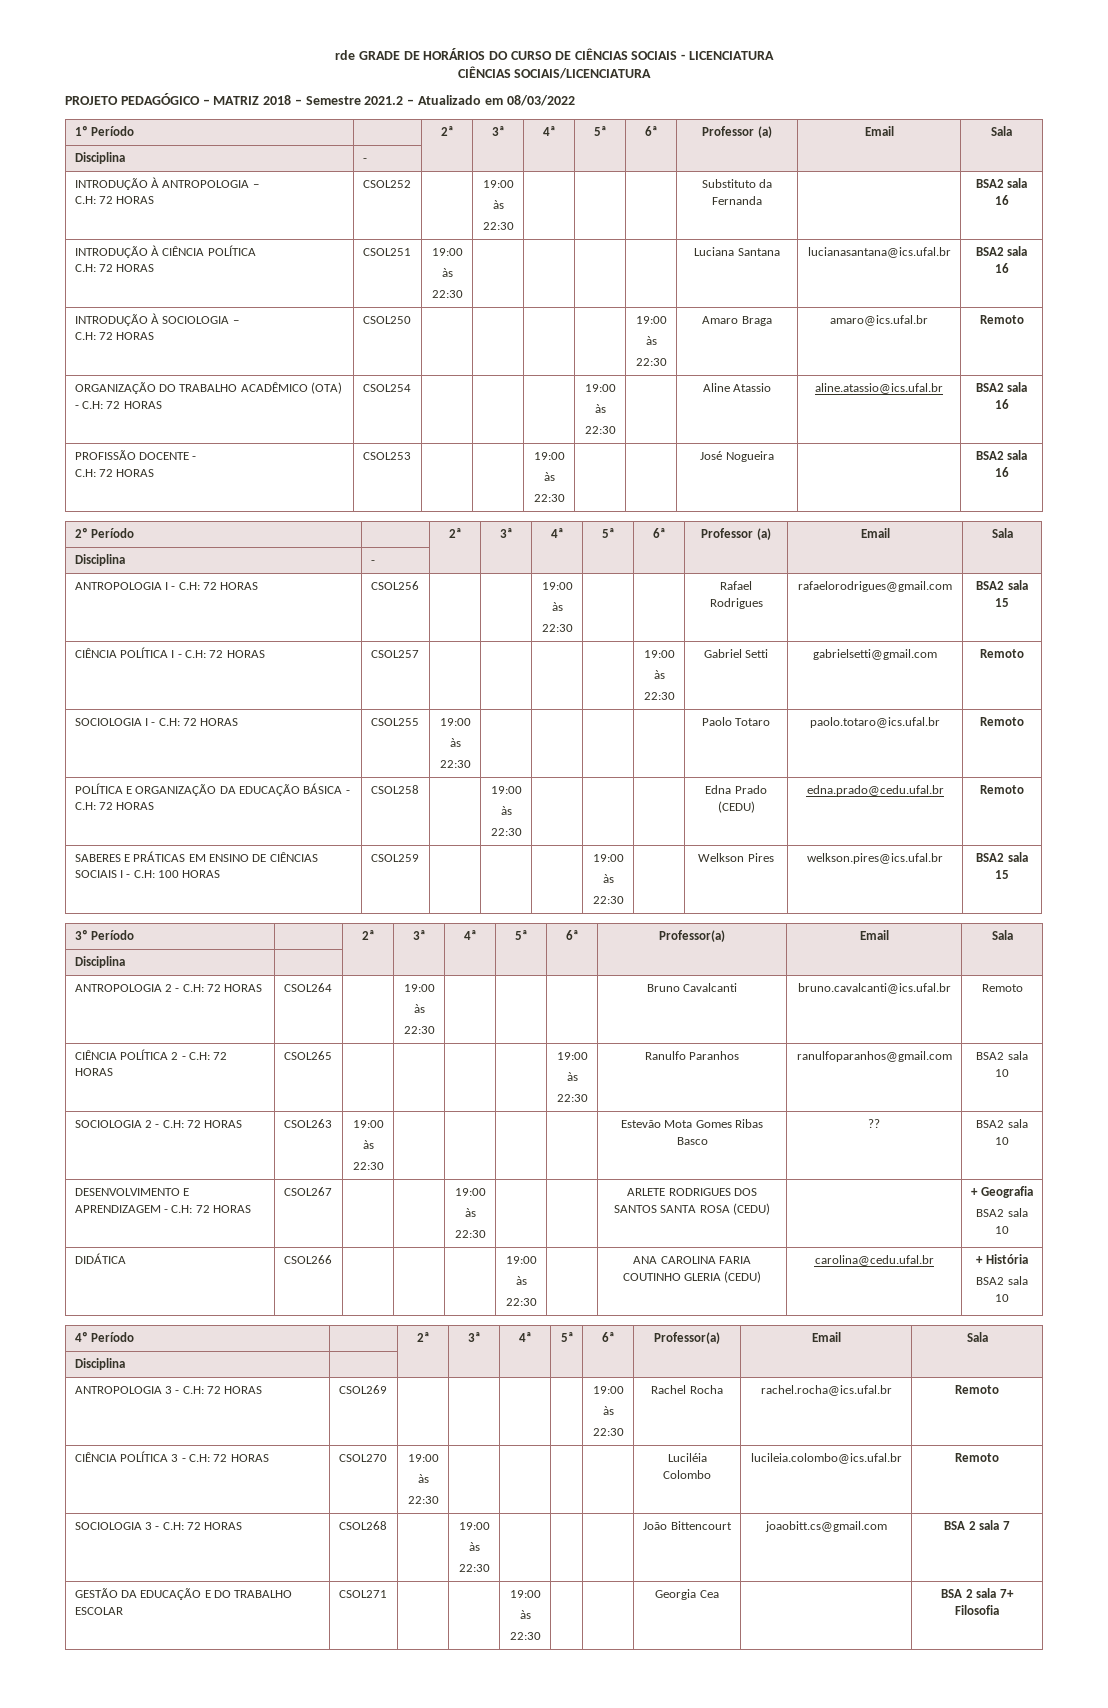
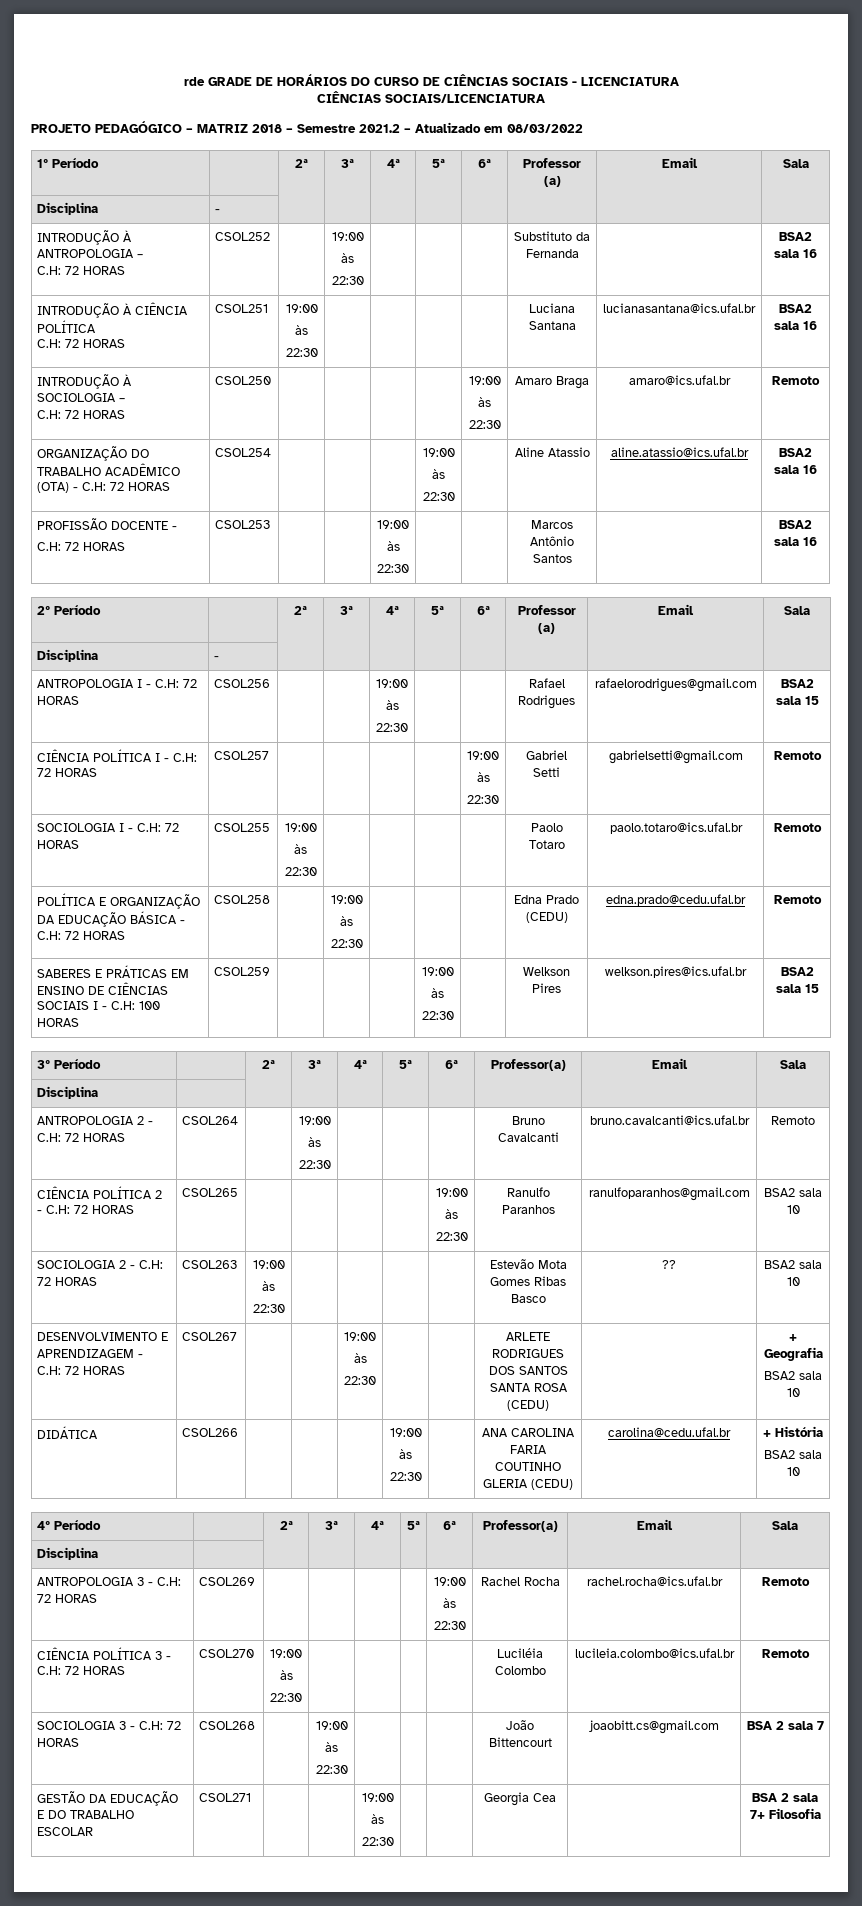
[700,451,774,462] José Nogueira -> [531,520,573,529] [530,536,574,546] [532,554,572,563] Marcos Antônio Santos

